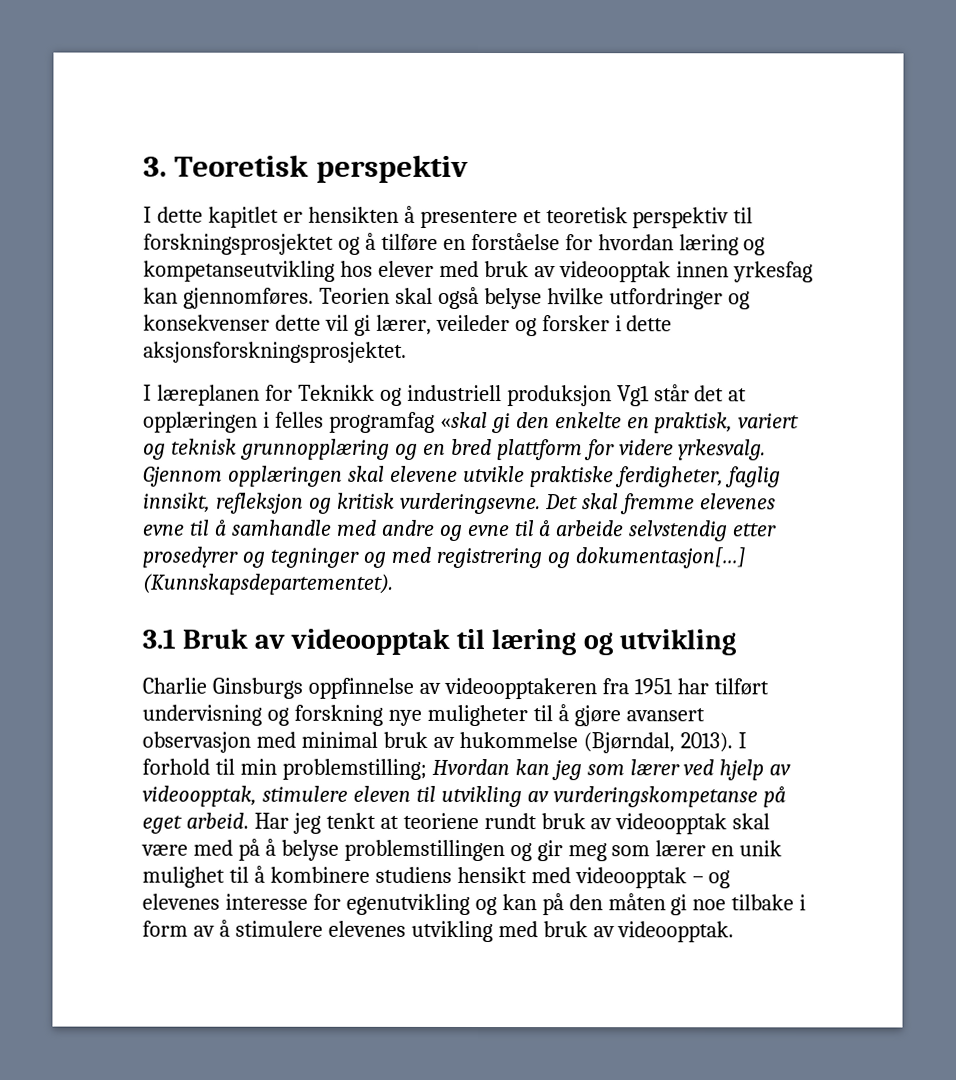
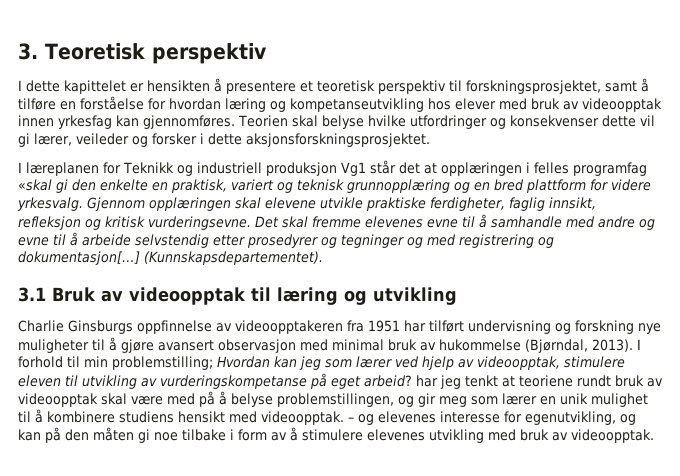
[207,206,279,228] kapitlet -> [64,80,126,94] kapittelet
[143,233,360,255] forskningsprosjektet og -> [466,80,637,94] forskningsprosjektet, samt
[437,286,479,310] også -> (318, 121) none
[185,812,289,829] arbeid. Har -> [364,375,438,387] arbeid? har
[343,839,505,862] problemstillingen -> [277,393,394,407] problemstillingen,
[574,867,687,889] videoopptak -> [261,411,344,425] videoopptak.
[345,893,470,915] egenutvikling -> [525,411,616,425] egenutvikling,

